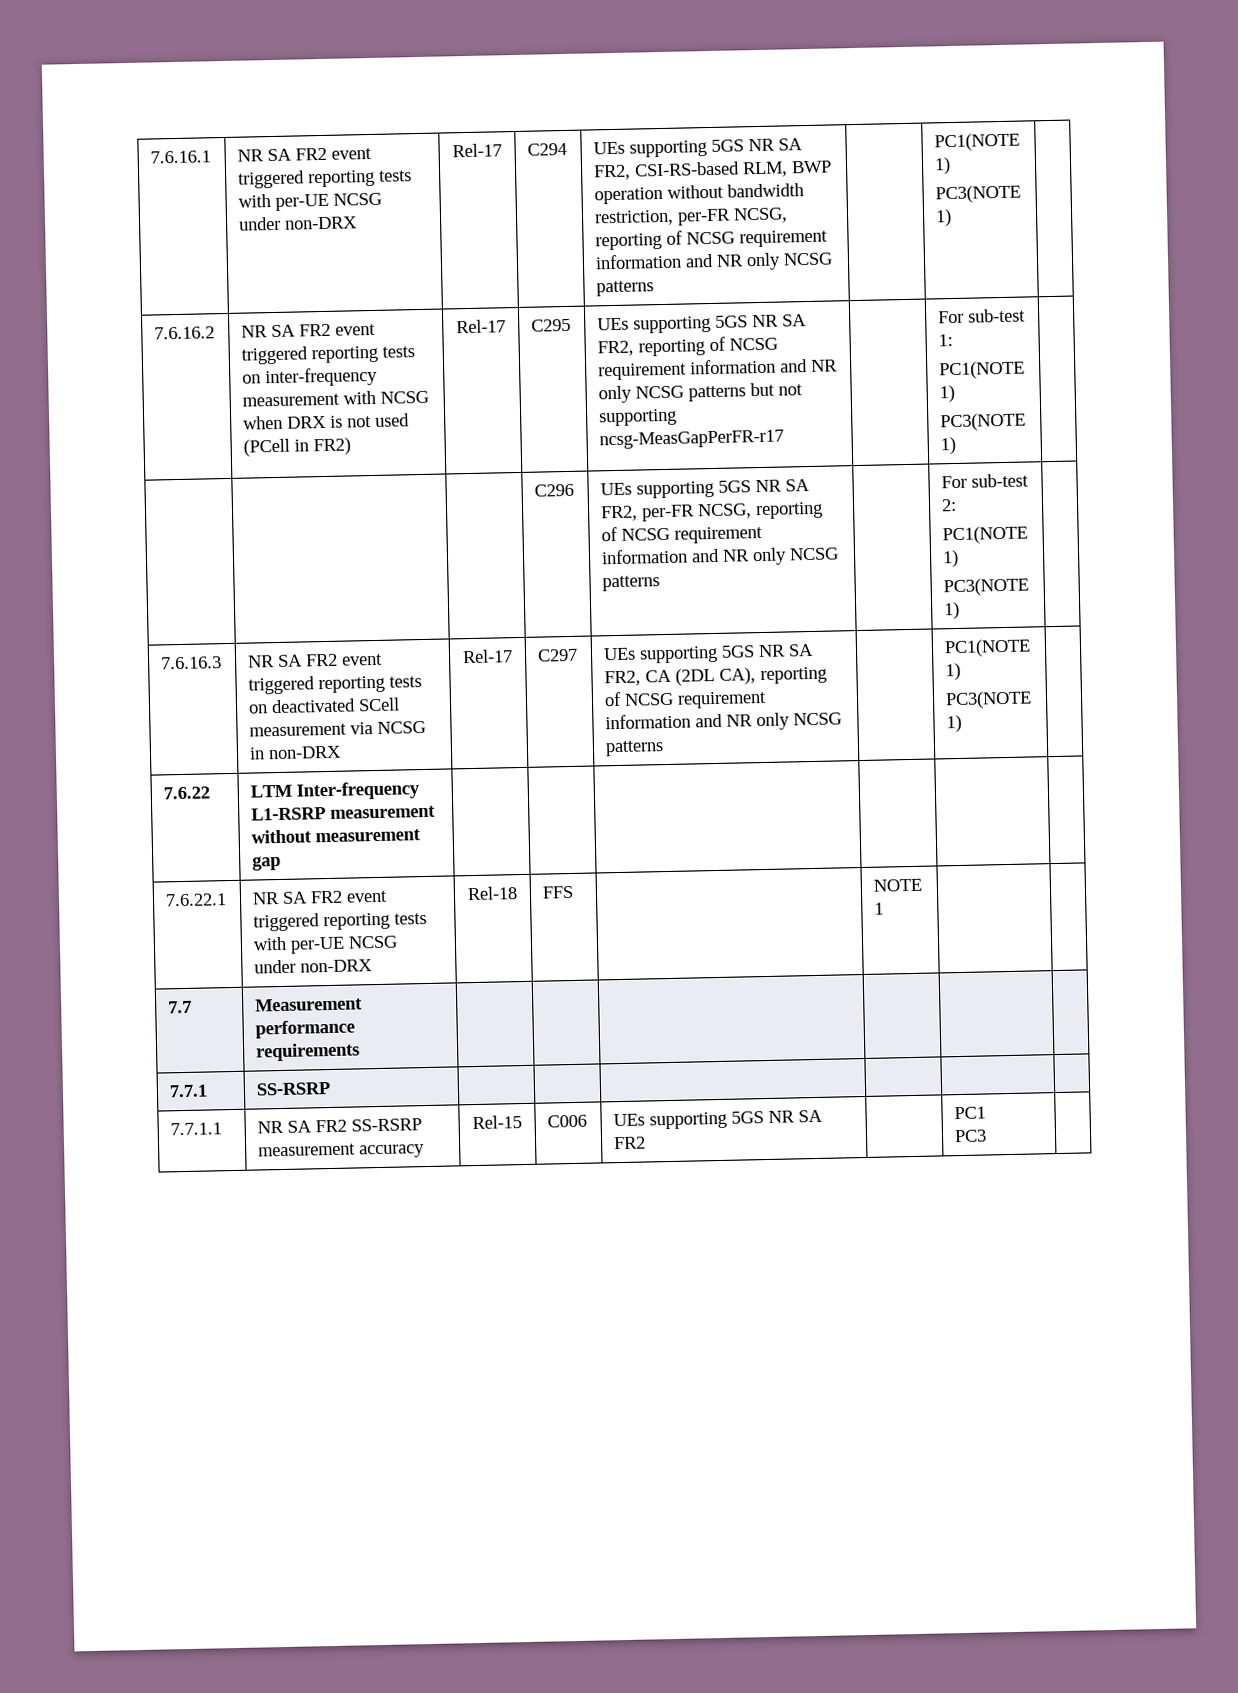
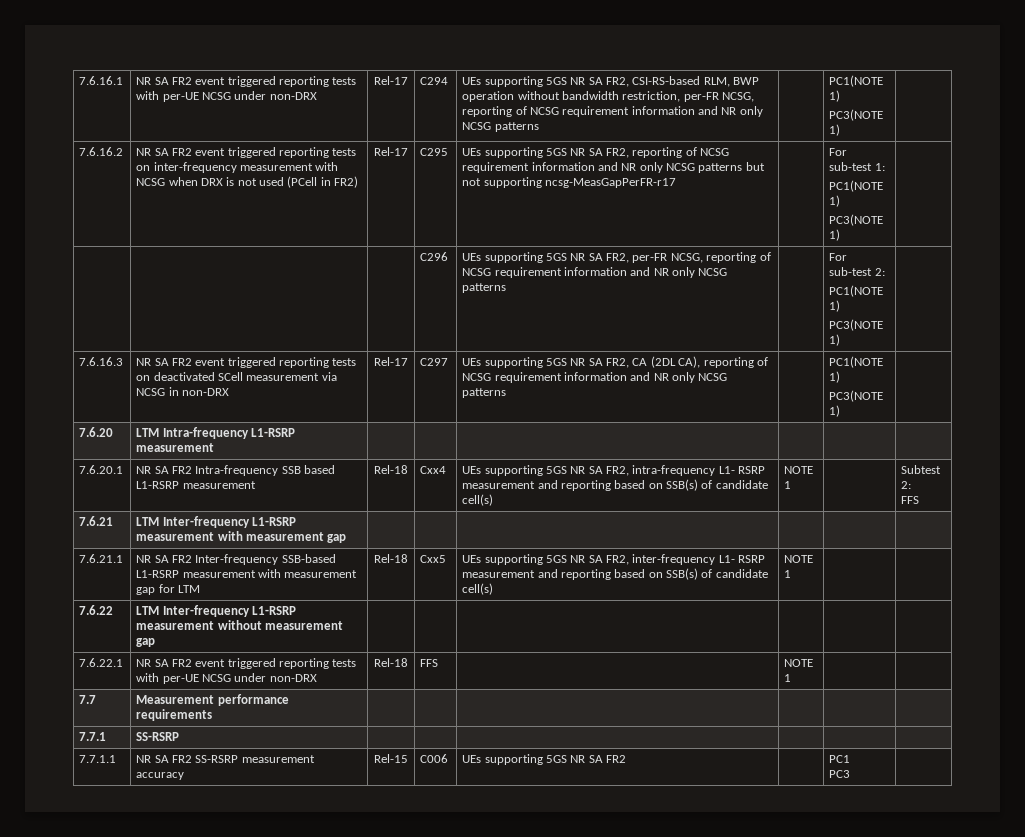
(963, 723) none -> [79,427,114,437] [136,427,295,439] [136,443,215,452] [79,465,124,474] [136,465,336,476] [136,481,256,489] [374,465,408,474] [420,466,447,474] [462,465,766,476] [462,479,768,491] [462,494,494,506] [784,466,814,474] [784,481,792,489] [901,465,942,474] [901,481,912,489] [901,496,920,504] [79,516,114,526] [136,516,296,528] [136,531,347,543] [79,554,124,563] [136,554,336,565] [136,569,358,578] [136,584,200,595] [374,554,408,563] [420,555,447,563] [462,554,766,565] [462,568,768,580] [462,583,494,595] [784,555,814,563] [784,570,792,578] // 7.6.20 | LTM Intra-frequency L1-RSRP measurement | | | | | | // 7.6.20.1 | NR SA FR2 Intra-frequency SSB based L1-RSRP measurement | Rel-18 | Cxx4 | UEs supporting 5GS NR SA FR2, intra-frequency L1- RSRP measurement and reporting based on SSB(s) of candidate cell(s) | NOTE 1 | | Subtest 2: // FFS // 7.6.21 | LTM Inter-frequency L1-RSRP measurement with measurement gap | | | | | | // 7.6.21.1 | NR SA FR2 Inter-frequency SSB-based L1-RSRP measurement with measurement gap for LTM | Rel-18 | Cxx5 | UEs supporting 5GS NR SA FR2, inter-frequency L1- RSRP measurement and reporting based on SSB(s) of candidate cell(s) | NOTE 1 | |

